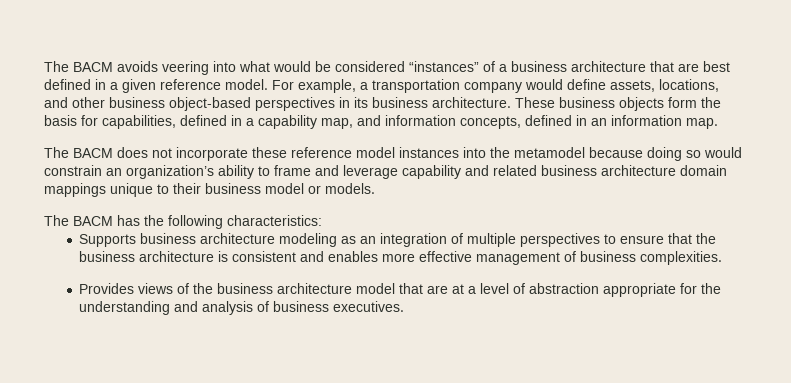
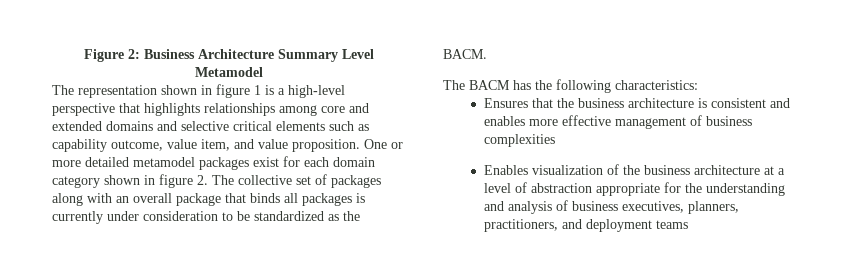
[44,61,730,75] [44,79,719,93] [44,97,721,111] [44,115,718,129] [44,147,742,161] [44,165,727,179] [44,183,375,197] The BACM avoids veering into what would be considered “instances” of a business architecture that are best defined in a given reference model. For example, a transportation company would define assets, locations, and other business object-based perspectives in its business architecture. These business objects form the basis for capabilities, defined in a capability map, and information concepts, defined in an information map. // The BACM does not incorporate these reference model instances into the metamodel because doing so would constrain an organization’s ability to frame and leverage capability and related business architecture domain mappings unique to their business model or models. -> [83,49,374,62] [194,67,263,77] [52,84,345,98] [52,103,369,116] [52,121,369,131] [52,139,403,152] [52,156,375,170] [52,174,381,188] [52,193,365,206] [52,211,360,224] [443,49,487,59] Figure 2: Business Architecture Summary Level Metamodel // The representation shown in figure 1 is a high-level perspective that highlights relationships among core and extended domains and selective critical elements such as capability outcome, value item, and value proposition. One or more detailed metamodel packages exist for each domain category shown in figure 2. The collective set of packages along with an overall package that binds all packages is currently under consideration to be standardized as the BACM.
[79,233,665,247] Supports business architecture modeling as an integration of multiple perspectives to ensure -> [483,98,528,108] Ensures
[640,251,723,265] [79,283,174,294] complexities. // Provides views -> [483,134,555,147] [483,165,603,175] complexities // Enables visualization
[356,283,449,294] model that are -> (760, 170) none
[333,301,405,312] executives. -> [621,201,739,214] [483,219,688,232] executives, planners, practitioners, and deployment teams

